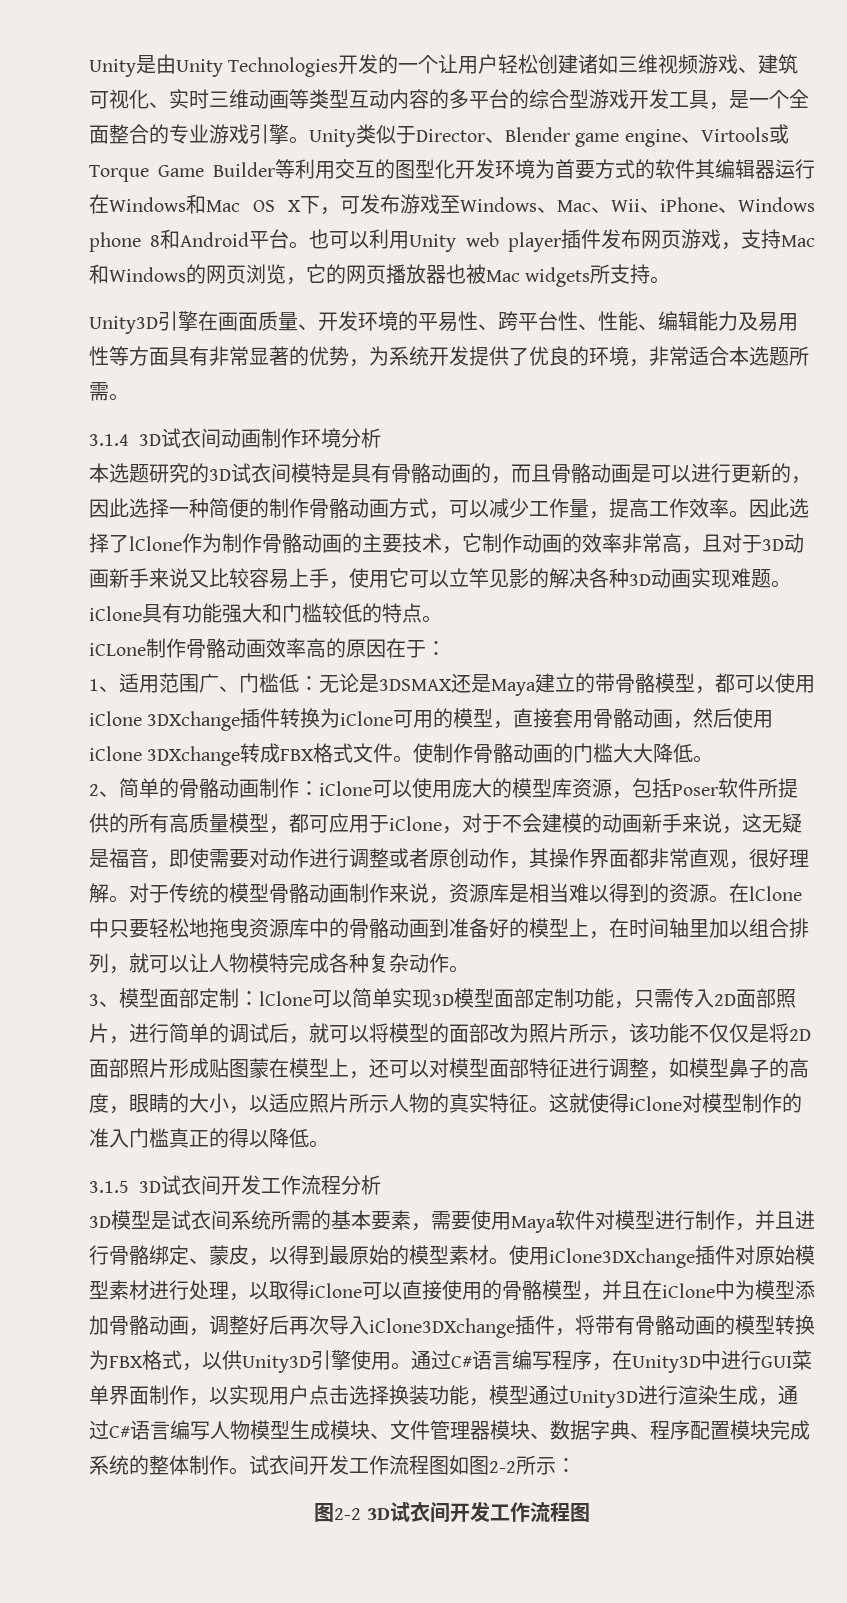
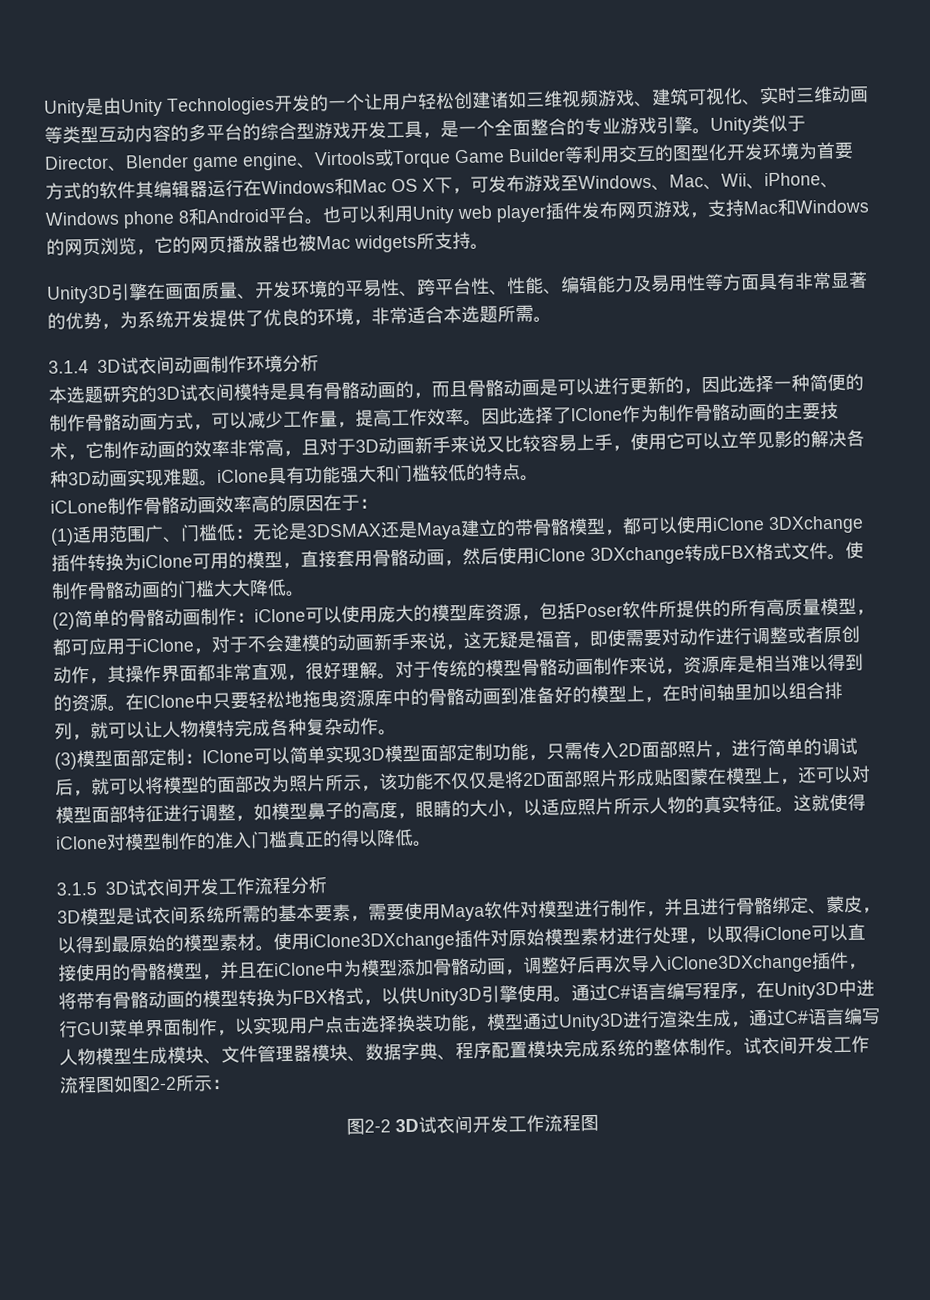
[89,679,119,692] 1、 -> [50,528,74,546] (1)
[89,784,119,797] 2、 -> [52,612,75,630] (2)
[89,994,119,1007] 3、 -> [54,752,77,770] (3)

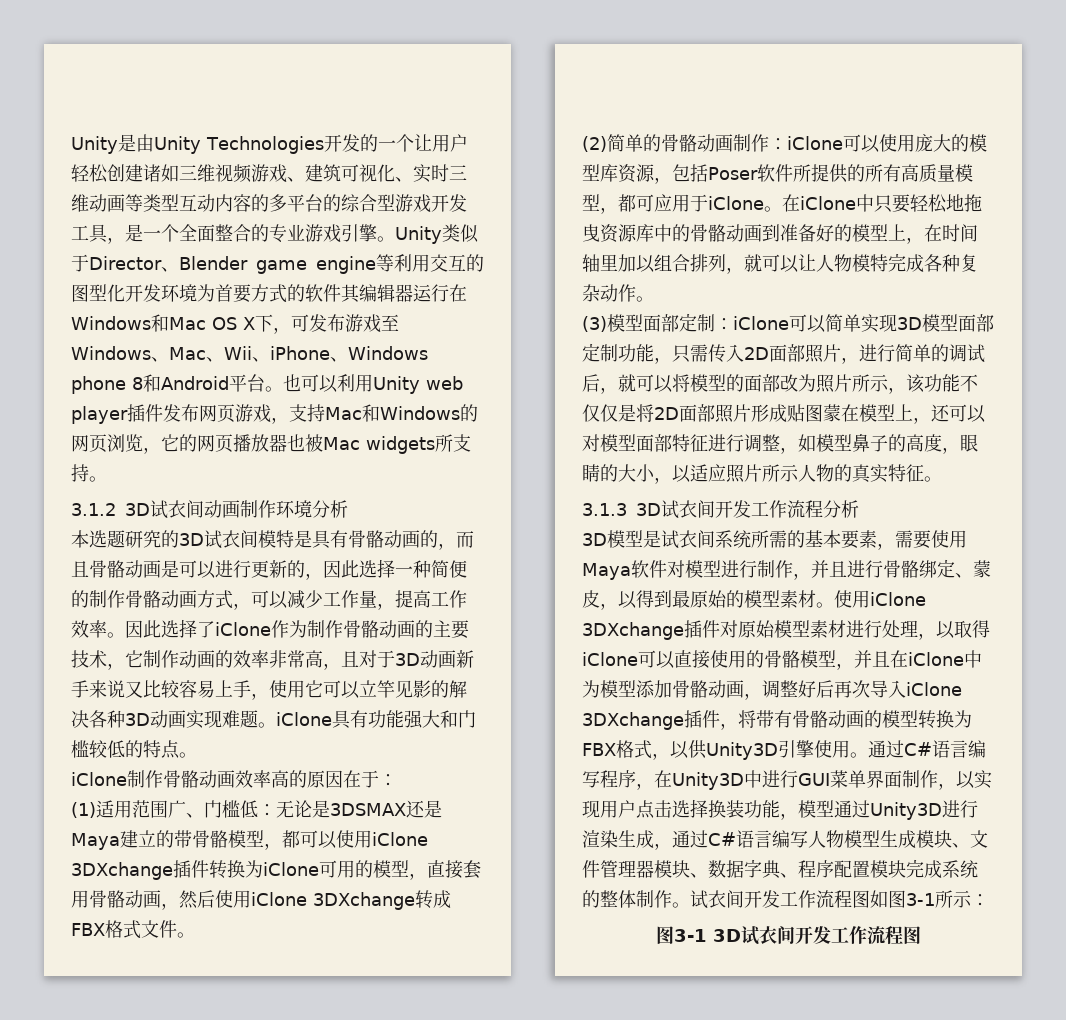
[297,148,566,169] 、Virtools或Torque Game Builder -> (376, 265) none
[47,271,868,304] [47,304,552,330] [48,360,89,374] Unity3D引擎在画面质量、开发环境的平易性、跨平台性、性能、编辑能力及易用性等方面具有非常显著的优势，为系统开发提供了优良的环境，非常适合本选题所需。 // 3.1.4 -> [71,503,116,516] 3.1.2
[571,407,623,422] lClone -> [215,622,271,636] iClone
[50,499,108,514] iCLone -> [71,772,127,786] iClone
[845,541,864,559] [51,578,305,600] 使制作骨骼动画的门槛大大降低。 -> (195, 935) none
[193,625,860,655] [53,653,864,685] [53,693,195,712] ，对于不会建模的动画新手来说，这无疑是福音，即使需要对动作进行调整或者原创动作，其操作界面都非常直观，很好理解。对于传统的模型骨骼动画制作来说，资源库是相当难以得到的资源。在lClone -> [764,194,856,212] 。在iClone
[202,749,254,764] lClone -> [733,316,789,330] iClone
[793,793,866,812] [55,828,432,851] [56,882,97,896] 这就使得iClone对模型制作的准入门槛真正的得以降低。 // 3.1.5 -> [582,503,627,516] // 3.1.3
[309,932,455,952] iClone3DXchange -> [870,592,926,606] [582,622,684,640] iClone 3DXchange
[667,954,813,974] iClone3DXchange -> [906,682,962,696] [582,712,684,730] iClone 3DXchange
[149,1076,177,1091] 2-2 -> [906,893,935,906] 3-1
[364,1119,391,1133] 2-2 -> [674,929,707,942] 3-1

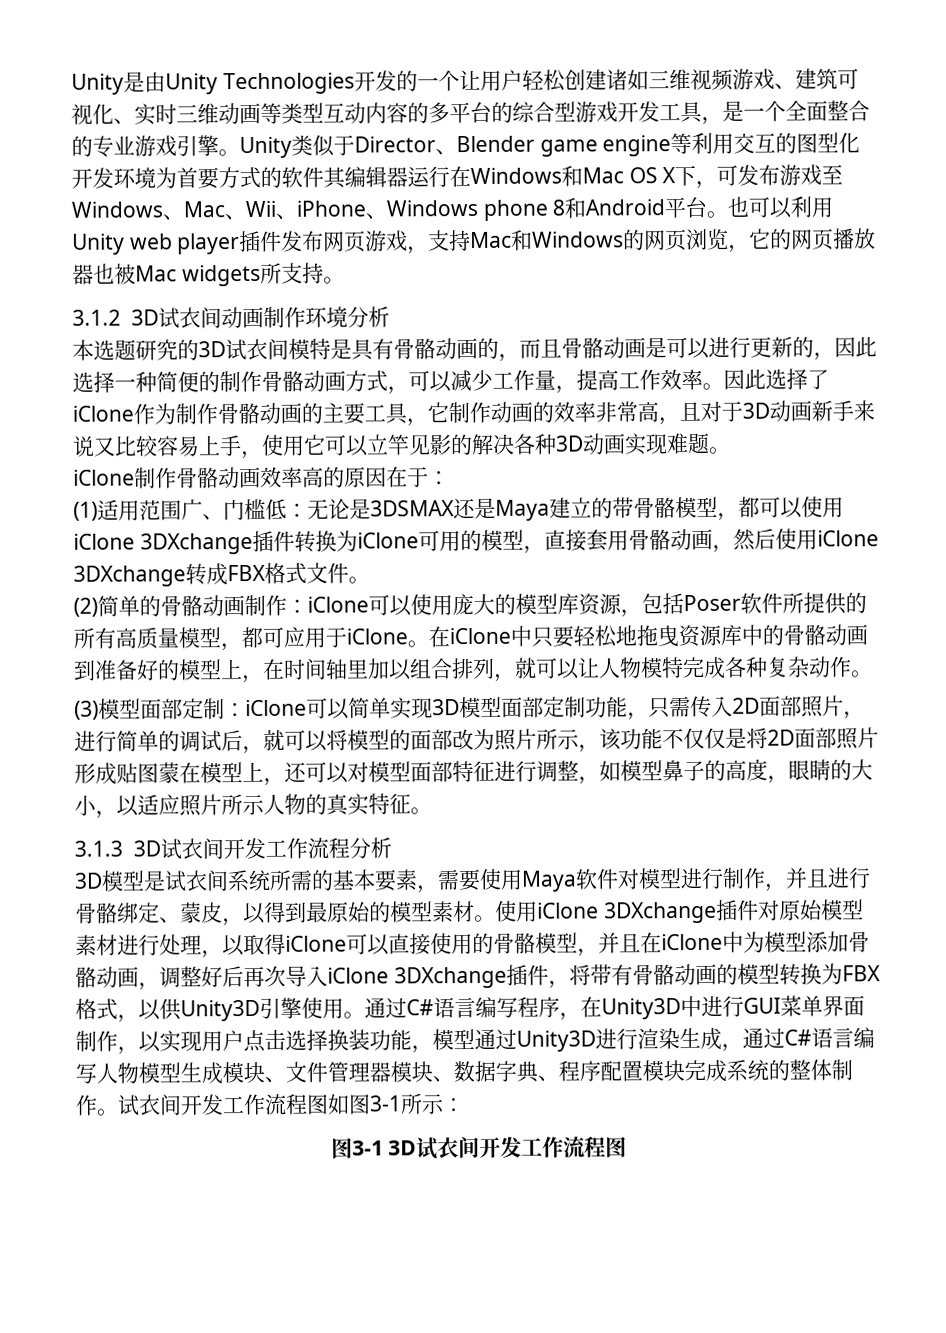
[71,650,107,668] 技术 -> [364,403,408,425] 工具
[276,710,476,729] [71,740,197,759] iClone具有功能强大和门槛较低的特点。 -> (731, 450) none

